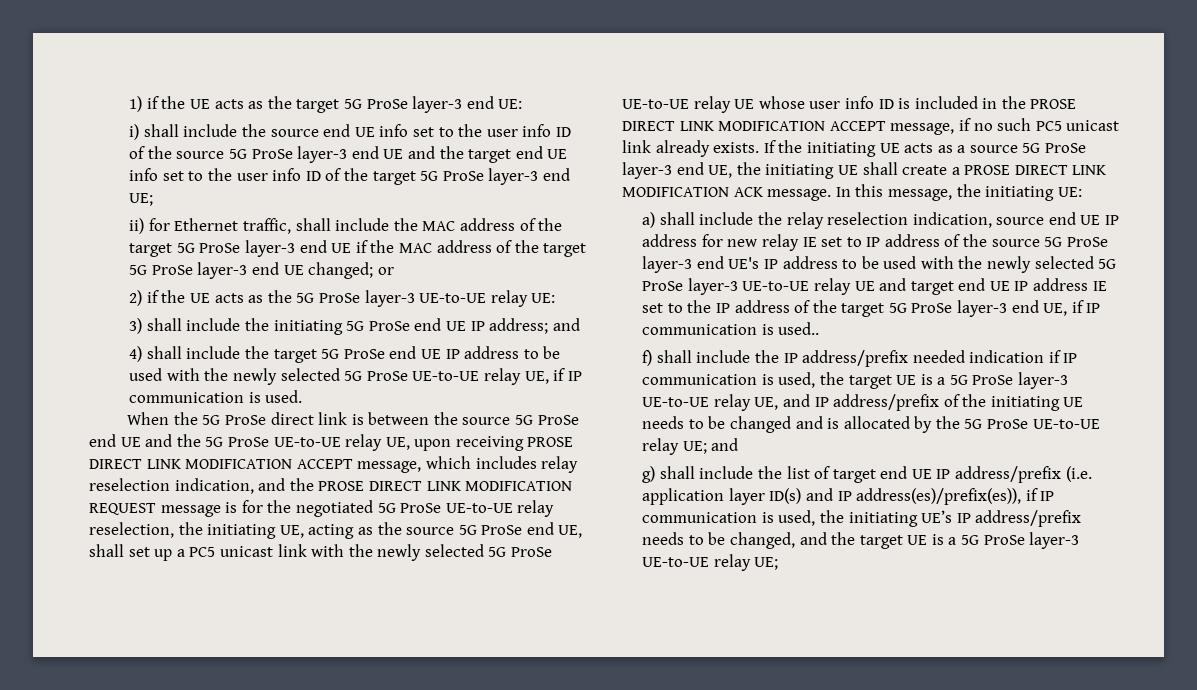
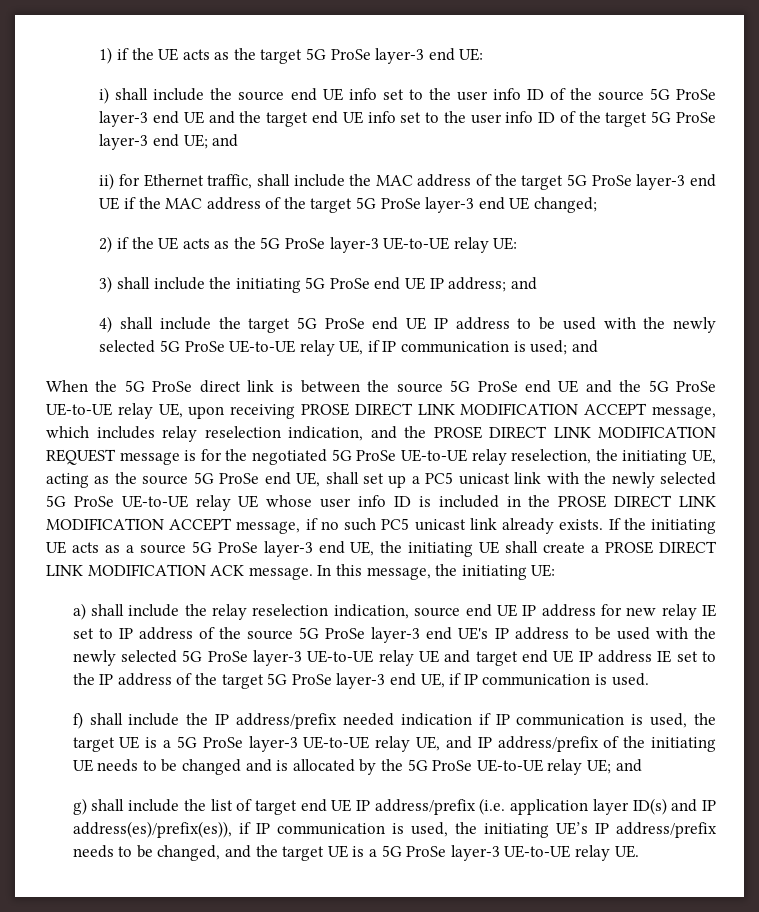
(154, 199) none -> [212,134,239,147] and
[377,267,394,275] or -> (597, 205) none
[265,390,303,403] used. -> [530,340,598,355] used; and
[778,322,820,335] used.. -> [611,673,649,686] used.
[754,557,779,570] UE; -> [614,845,639,858] UE.

